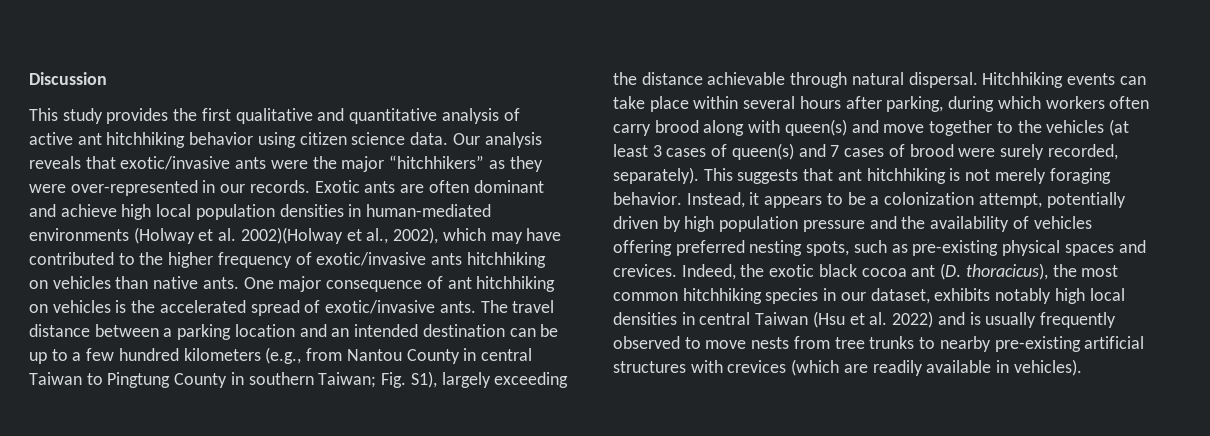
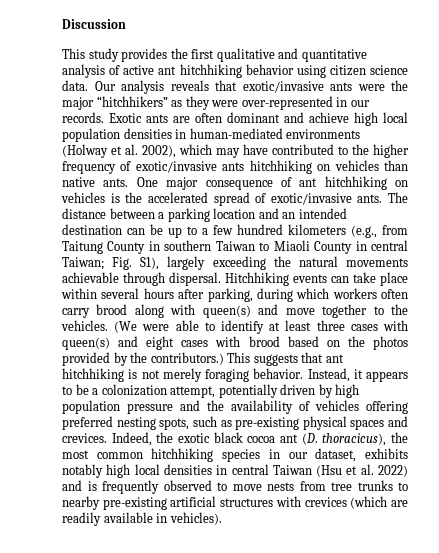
[240,227,389,244] 2002)(Holway et al., -> (138, 149) none
[512,300,555,313] travel -> (408, 197) none
[346,348,532,364] [29,372,314,388] Nantou County in central Taiwan to Pingtung County in southern -> [62,240,409,254] Taitung County in southern Taiwan to Miaoli County in central
[641,72,703,85] distance -> [298,256,408,267] natural movements
[851,72,904,85] natural -> (165, 279) none
[1046,119,1129,136] [613,143,1118,160] [613,167,699,184] vehicles (at least 3 cases of queen(s) and 7 cases of brood were surely recorded, separately). -> [61,320,408,334] [62,336,408,350] [62,352,224,366] vehicles. (We were able to identify at least three cases with queen(s) and eight cases with brood based on the photos provided by the contributors.)
[985,312,1037,328] usually -> (97, 486) none

